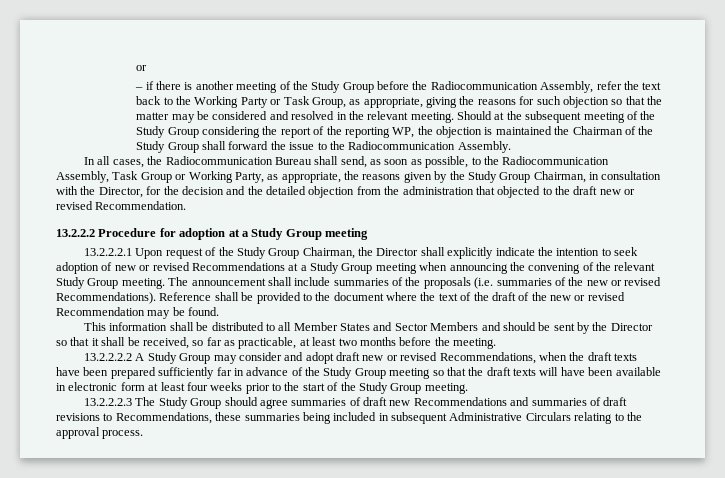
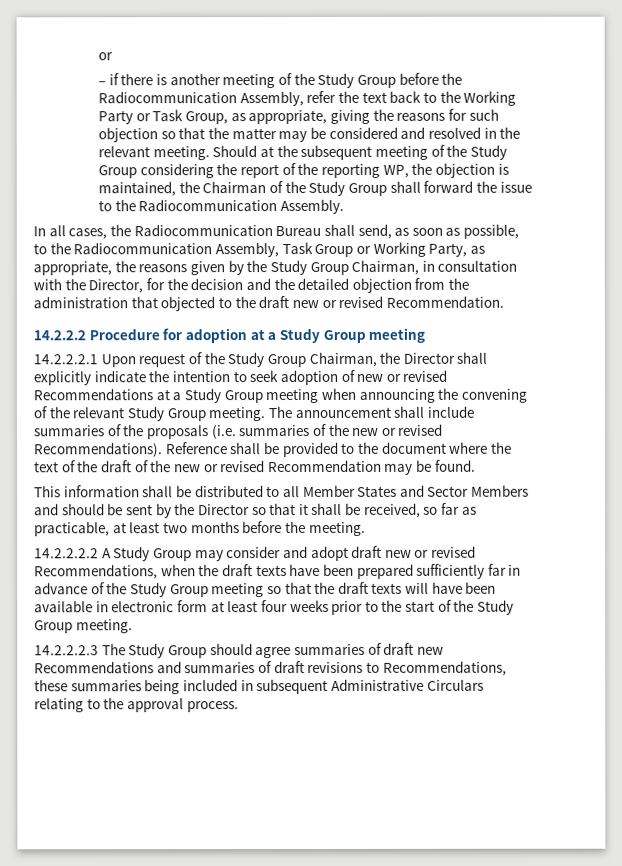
[495,126,552,135] maintained -> [98,181,177,197] maintained,
[56,229,95,237] 13.2.2.2 -> [33,330,86,341] 14.2.2.2
[84,248,133,256] 13.2.2.2.1 -> [33,354,98,365] 14.2.2.2.1
[84,353,133,361] 13.2.2.2.2 -> [34,548,99,559] 14.2.2.2.2
[84,398,133,406] 13.2.2.2.3 -> [34,645,99,656] 14.2.2.2.3

